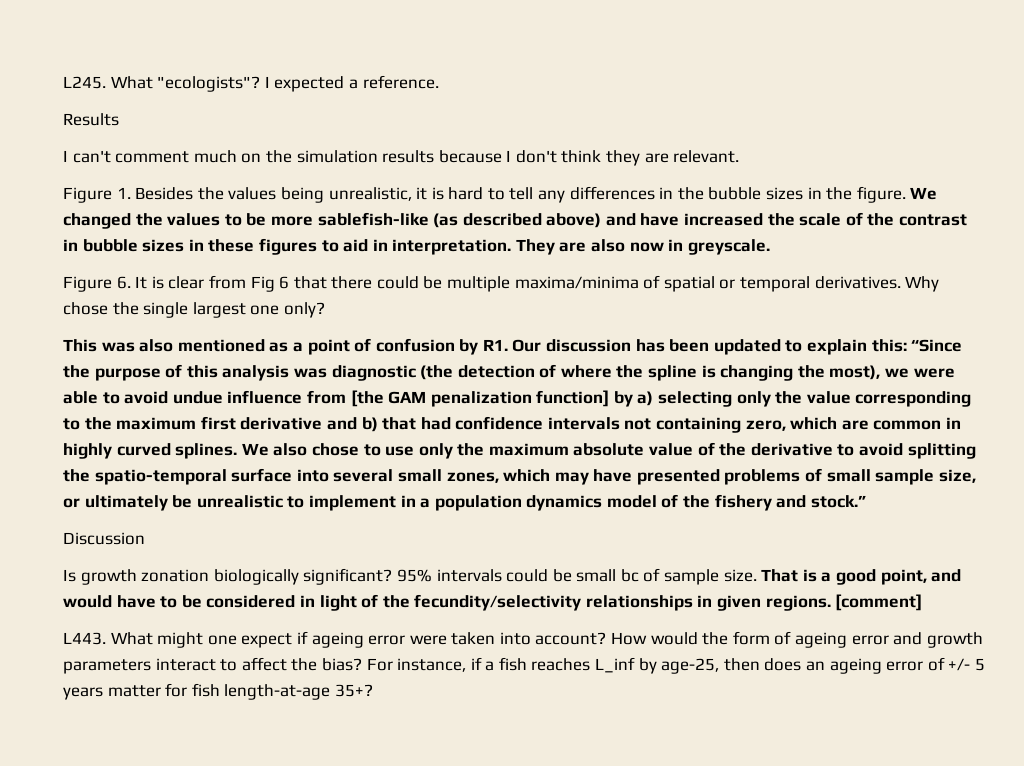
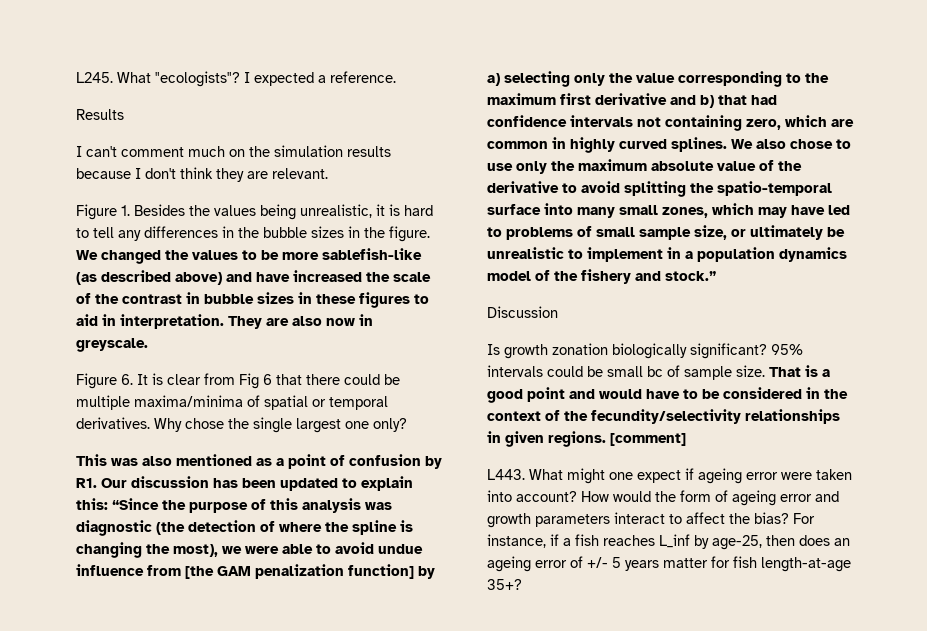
[333,469,394,482] several -> [577,207,615,218] many
[636,469,720,485] presented -> [828,205,850,215] [487,227,502,237] led to
[880,569,927,585] point, -> [527,387,565,402] point
[319,595,357,611] light -> [824,389,848,399] [487,411,541,421] the context

